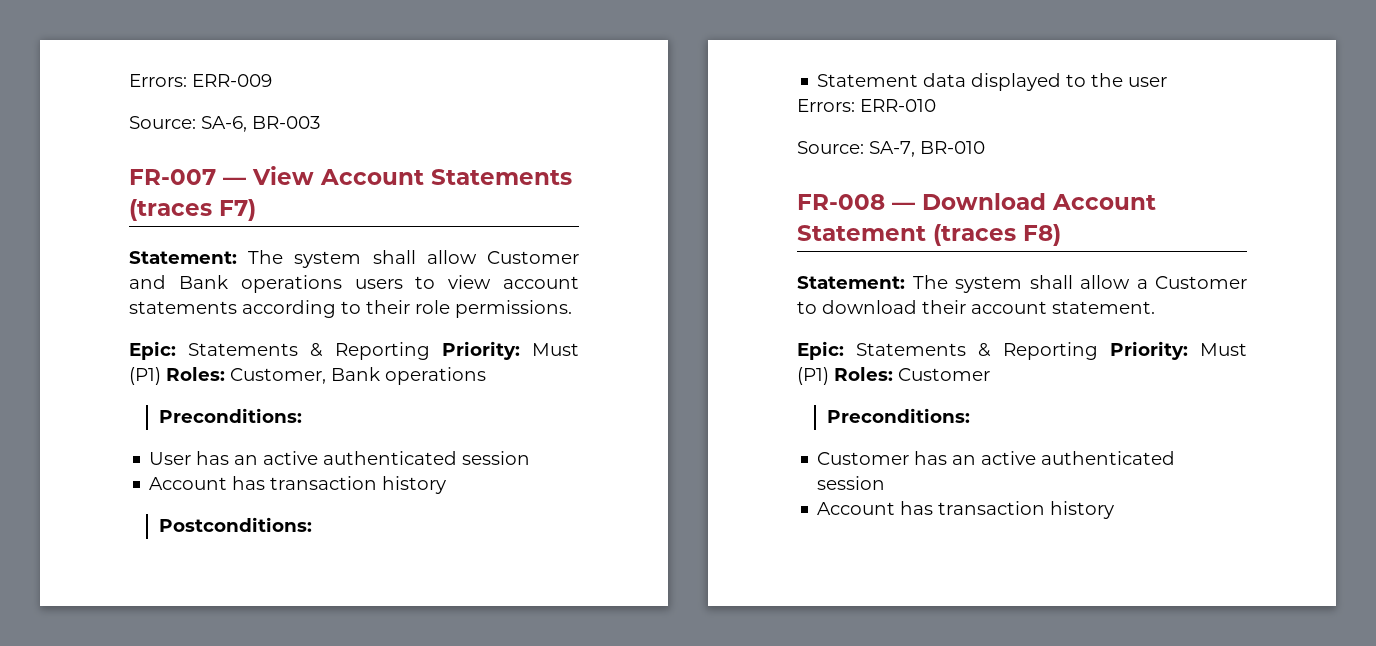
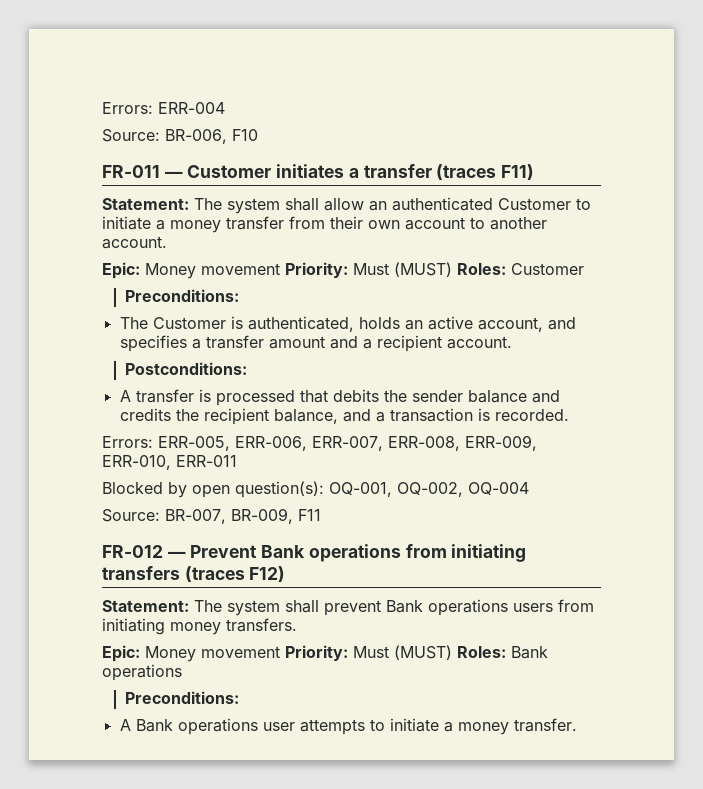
[129,74,272,87] [129,116,320,132] [129,166,572,185] [129,199,256,221] [129,250,579,268] [129,275,579,293] [129,300,572,318] [129,341,579,360] [129,367,486,385] [158,408,302,423] [149,451,531,465] [149,476,447,494] [158,517,312,532] [817,73,1168,91] [797,99,936,112] [797,141,985,157] [797,193,1156,210] [797,224,1061,246] [797,275,1247,293] [797,300,1155,314] [797,341,1247,360] [797,367,990,385] [826,408,970,423] [817,451,1176,465] [817,476,886,490] [817,501,1115,519] Errors: ERR-009 // Source: SA-6, BR-003 // FR-007 — View Account Statements (traces F7) // Statement: The system shall allow Customer and Bank operations users to view account statements according to their role permissions. // Epic: Statements & Reporting Priority: Must (P1) Roles: Customer, Bank operations // Preconditions: // User has an active authenticated session // Account has transaction history // Postconditions: // Statement data displayed to the user // Errors: ERR-010 // Source: SA-7, BR-010 // FR-008 — Download Account Statement (traces F8) // Statement: The system shall allow a Customer to download their account statement. // Epic: Statements & Reporting Priority: Must (P1) Roles: Customer // Preconditions: // Customer has an active authenticated session // Account has transaction history -> [102,102,225,114] [102,129,258,144] [102,164,535,180] [102,197,591,214] [102,216,547,233] [102,236,167,249] [102,262,584,279] [124,289,239,302] [119,316,576,332] [119,335,512,352] [124,362,247,375] [119,389,560,406] [119,408,569,425] [102,435,537,451] [102,455,237,470] [102,481,529,498] [102,508,321,524] [102,544,527,562] [102,566,286,582] [102,599,594,616] [102,618,297,635] [102,645,548,662] [102,664,182,681] [124,691,239,704] [119,718,577,735] Errors: ERR-004 // Source: BR-006, F10 // FR-011 — Customer initiates a transfer (traces F11) // Statement: The system shall allow an authenticated Customer to initiate a money transfer from their own account to another account. // Epic: Money movement Priority: Must (MUST) Roles: Customer // Preconditions: // The Customer is authenticated, holds an active account, and specifies a transfer amount and a recipient account. // Postconditions: // A transfer is processed that debits the sender balance and credits the recipient balance, and a transaction is recorded. // Errors: ERR-005, ERR-006, ERR-007, ERR-008, ERR-009, ERR-010, ERR-011 // Blocked by open question(s): OQ-001, OQ-002, OQ-004 // Source: BR-007, BR-009, F11 // FR-012 — Prevent Bank operations from initiating transfers (traces F12) // Statement: The system shall prevent Bank operations users from initiating money transfers. // Epic: Money movement Priority: Must (MUST) Roles: Bank operations // Preconditions: // A Bank operations user attempts to initiate a money transfer.

